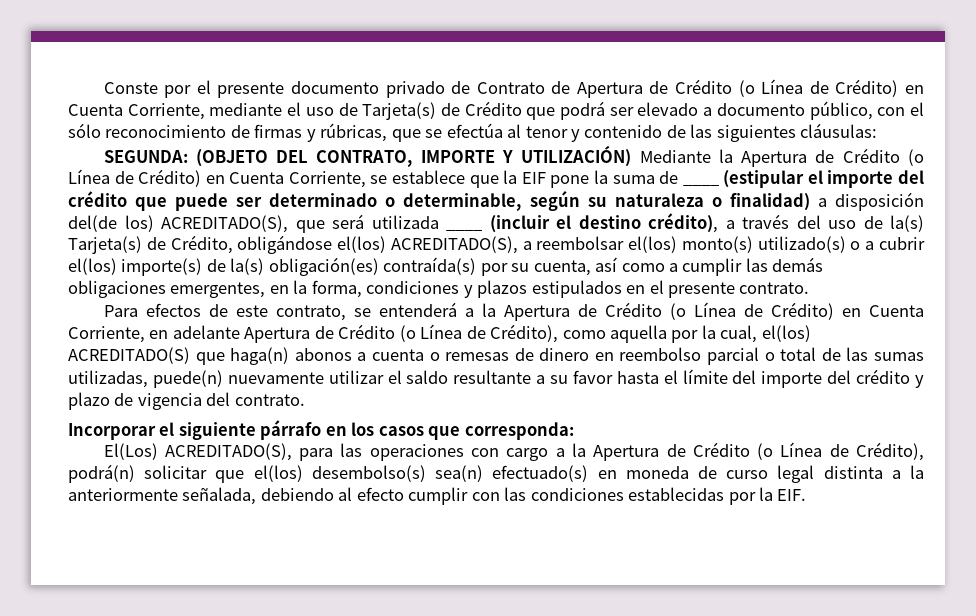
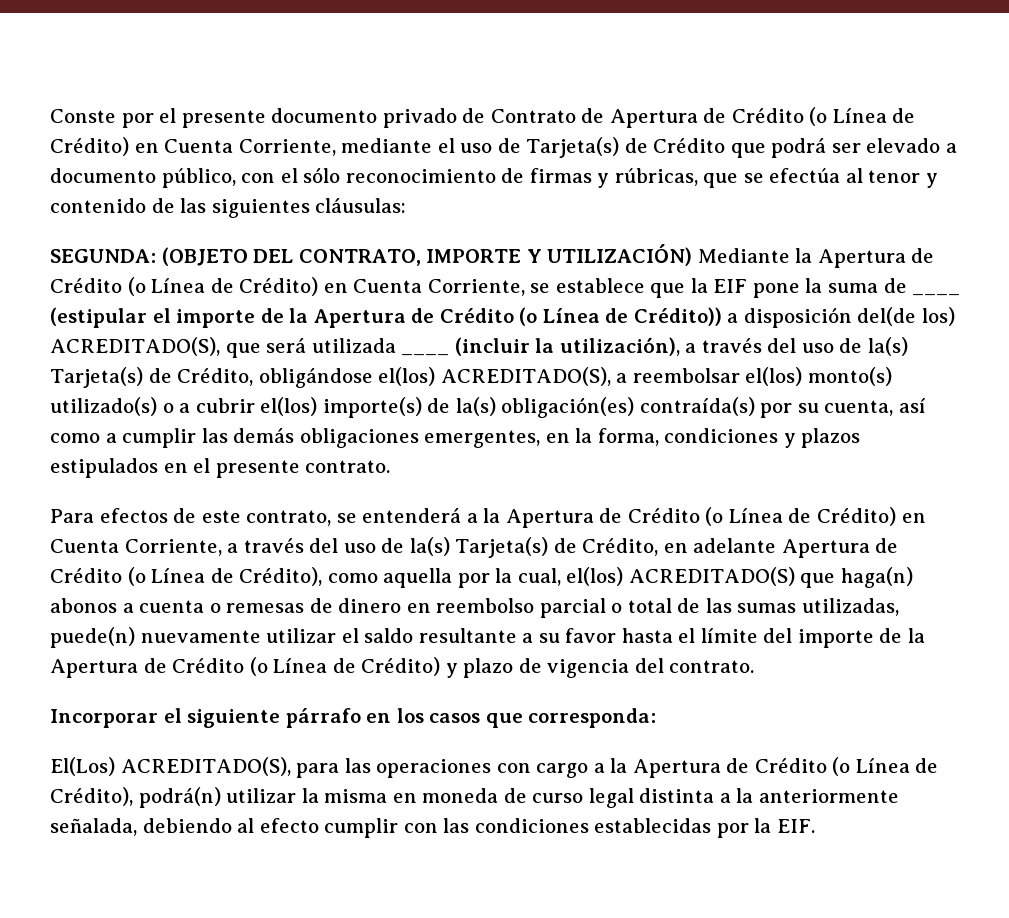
[897,170,924,184] [68,191,810,211] del crédito que puede ser determinado o determinable, según su naturaleza o finalidad) -> [260,307,722,328] de la Apertura de Crédito (o Línea de Crédito))
[556,213,718,233] el destino crédito), -> [535,337,680,356] la utilización),
(145, 334) none -> [227,537,659,558] a través del uso de la(s) Tarjeta(s) de Crédito,
[827,369,911,384] del crédito -> [879,628,926,643] [50,657,441,678] de la Apertura de Crédito (o Línea de Crédito)
[144,465,589,483] solicitar que el(los) desembolso(s) sea(n) efectuado(s) -> [226,788,388,803] utilizar la misma

